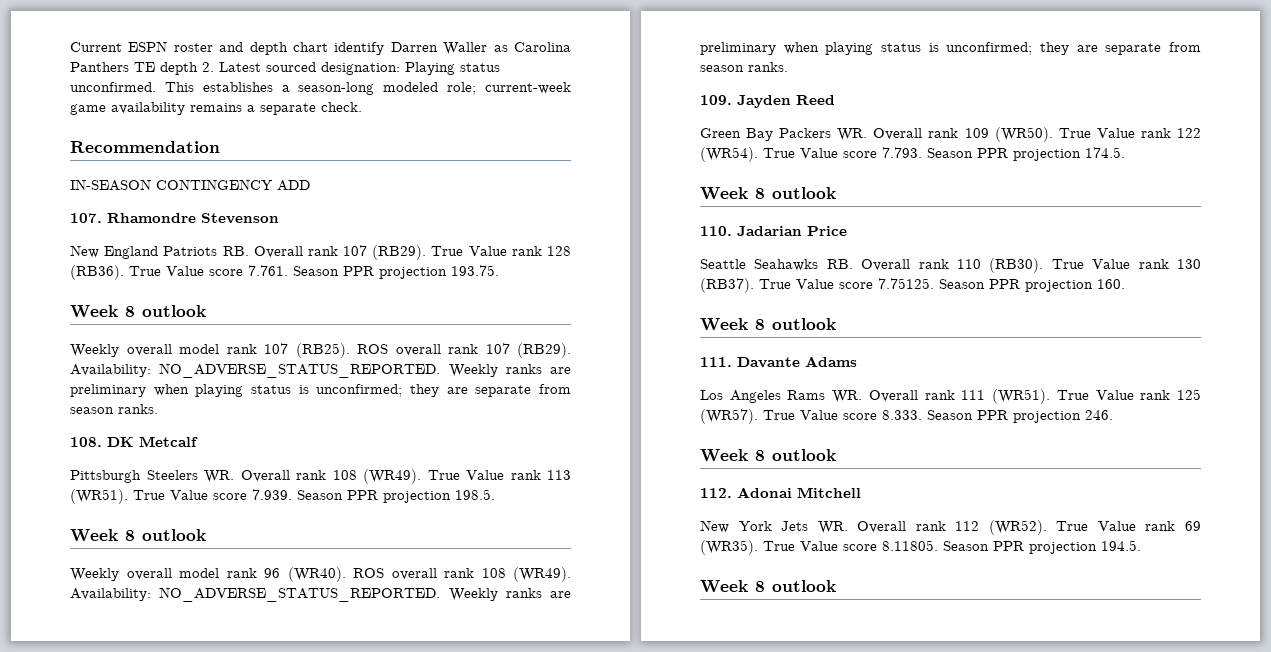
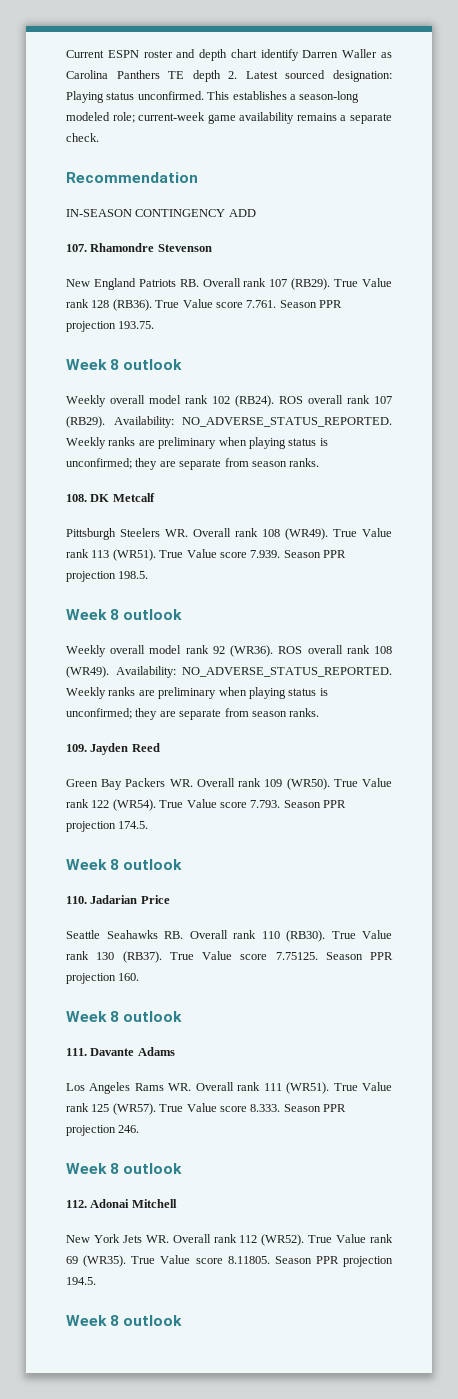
[264,343,350,358] 107 (RB25). -> [212,395,274,407] 102 (RB24).
[264,567,346,582] 96 (WR40). -> [212,645,274,657] 92 (WR36).

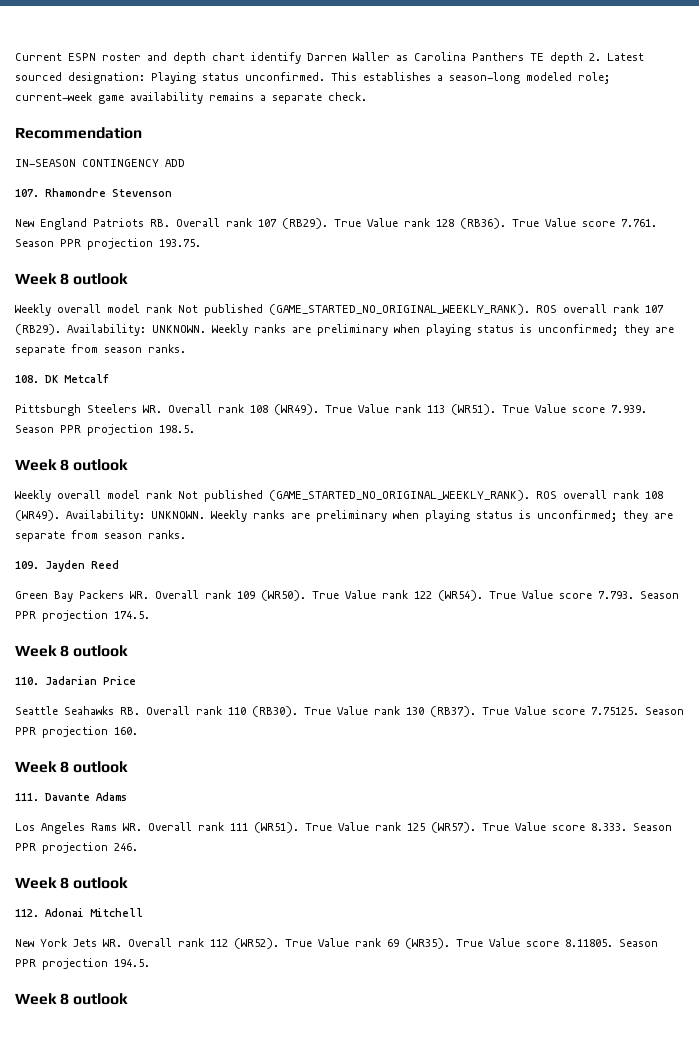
[212,395,274,407] 102 (RB24). -> [178,304,530,316] Not published (GAME_STARTED_NO_ORIGINAL_WEEKLY_RANK).
[182,417,392,427] NO_ADVERSE_STATUS_REPORTED. -> [152,325,206,333] UNKNOWN.
[212,645,274,657] 92 (WR36). -> [178,490,530,502] Not published (GAME_STARTED_NO_ORIGINAL_WEEKLY_RANK).
[182,667,392,677] NO_ADVERSE_STATUS_REPORTED. -> [151,511,205,519] UNKNOWN.

